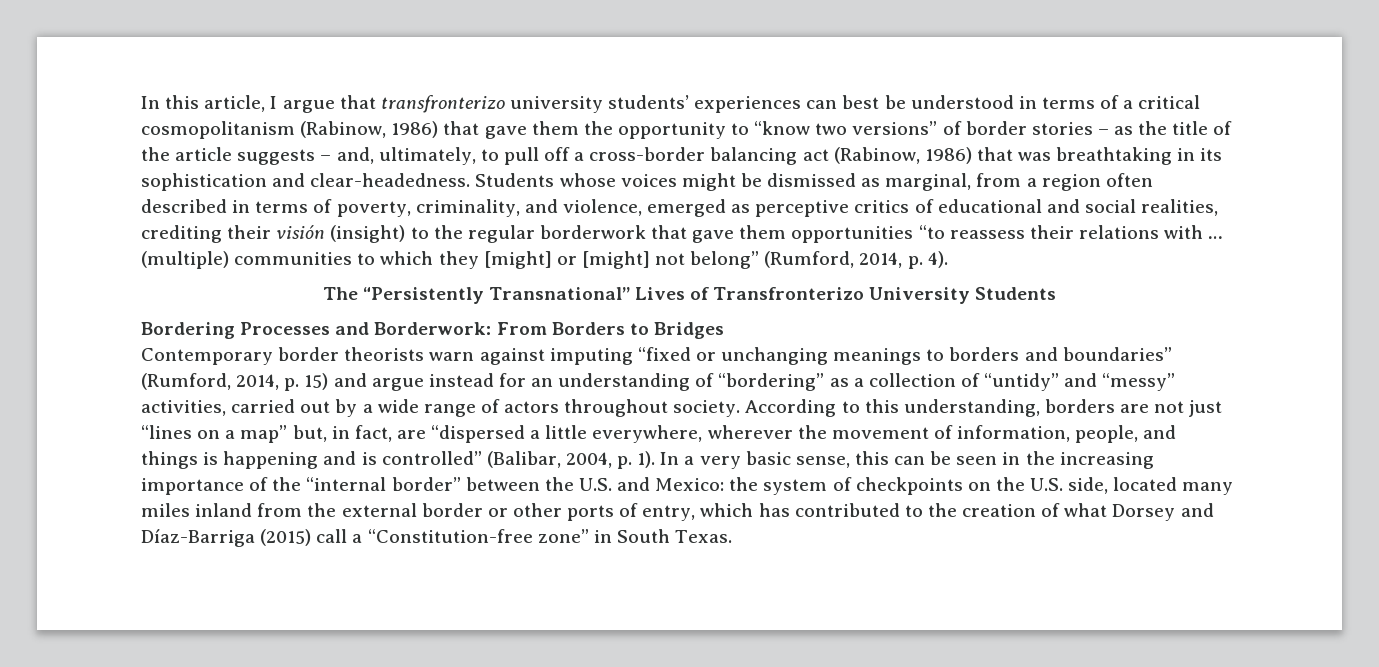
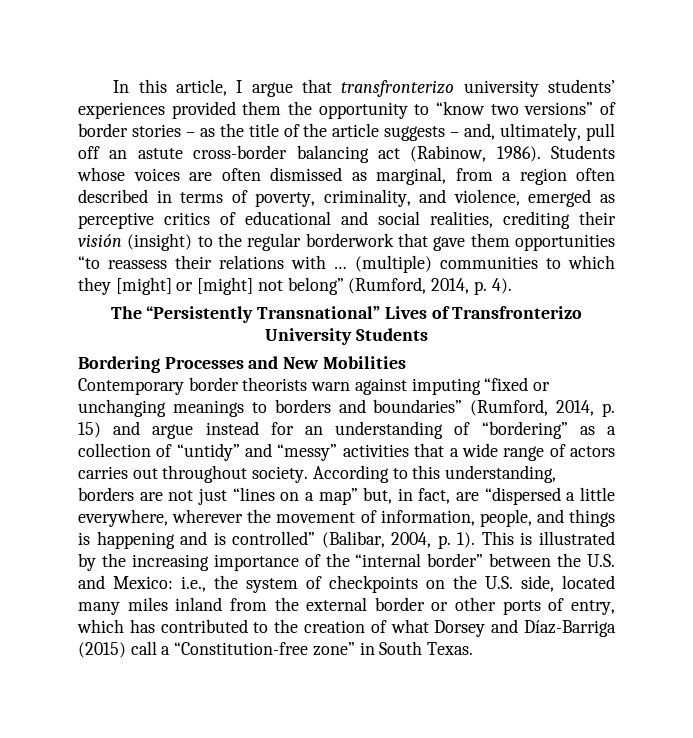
[806,95,1201,109] [141,121,527,139] can best be understood in terms of a critical cosmopolitanism (Rabinow, 1986) that gave -> [171,101,236,119] provided
[480,149,499,161] to -> (582, 132) none
[574,152,585,161] a -> [109,148,183,159] an astute
[924,147,1223,165] [141,173,471,191] 1986) that was breathtaking in its sophistication and clear-headedness. -> [496,146,541,162] 1986).
[681,173,762,191] might be -> [189,168,261,181] are often
[374,322,724,339] Borderwork: From Borders to Bridges -> [283,356,406,369] New Mobilities
[141,399,358,417] activities, carried out by -> [342,443,445,457] activities that
(560, 407) none -> [78,466,158,479] carries out
[660,451,1021,469] In a very basic sense, this can be seen in -> [481,531,615,545] [78,553,96,571] This is illustrated by
(725, 484) none -> [181,576,206,592] i.e.,

